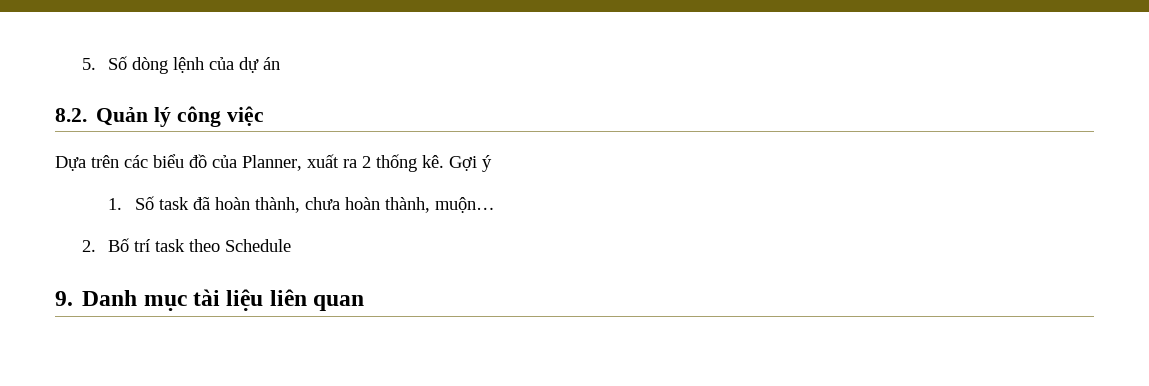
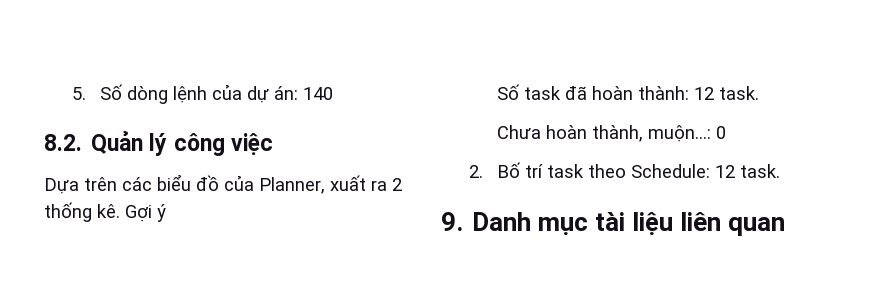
[263,57,281,70] án -> [273,86,333,100] án: 140
[108,198,123,210] 1. -> (166, 213) none
[254,197,495,213] thành, chưa hoàn thành, muộn… -> [637,86,759,100] [496,125,726,142] thành: 12 task. // Chưa hoàn thành, muộn…: 0
[225,239,292,252] Schedule -> [630,164,780,178] Schedule: 12 task.

